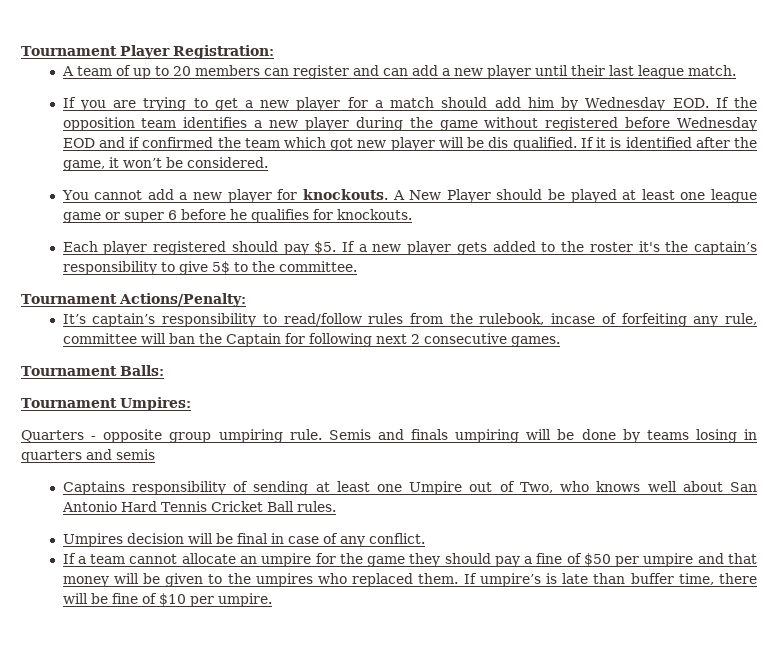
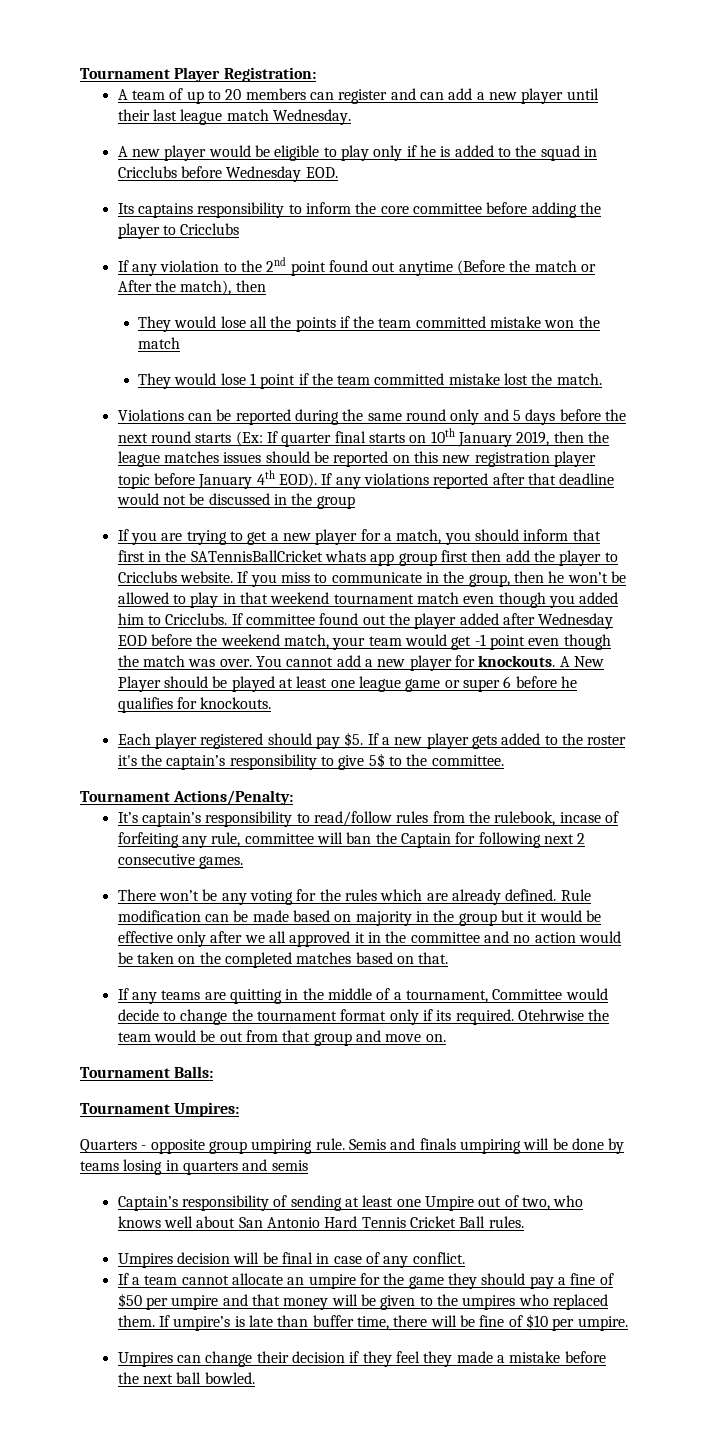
[687,65,736,76] match. -> [226,109,352,125] [117,145,597,161] [117,166,338,182] [117,202,601,218] [117,223,240,239] [117,257,596,276] [117,280,266,295] [137,316,600,332] [137,337,180,349] [137,373,602,389] [117,409,626,425] [117,428,609,447] [117,451,596,467] [117,470,615,489] [116,493,355,509] match Wednesday. // A new player would be eligible to play only if he is added to the squad in Cricclubs before Wednesday EOD. // Its captains responsibility to inform the core committee before adding the player to Cricclubs // If any violation to the 2nd point found out anytime (Before the match or After the match), then // They would lose all the points if the team committed mistake won the match // They would lose 1 point if the team committed mistake lost the match. // Violations can be reported during the same round only and 5 days before the next round starts (Ex: If quarter final starts on 10th January 2019, then the league matches issues should be reported on this new registration player topic before January 4th EOD). If any violations reported after that deadline would not be discussed in the group
[390,97,758,111] [62,117,758,131] [62,137,758,151] [62,157,268,171] match should add him by Wednesday EOD. If the opposition team identifies a new player during the game without registered before Wednesday EOD and if confirmed the team which got new player will be dis qualified. If it is identified after the game, it won’t be considered. // -> [396,529,601,545] [117,550,618,566] [117,571,626,587] [117,592,619,608] [117,613,614,629] [117,634,611,650] [117,655,252,667] match, you should inform that first in the SATennisBallCricket whats app group first then add the player to Cricclubs website. If you miss to communicate in the group, then he won’t be allowed to play in that weekend tournament match even though you added him to Cricclubs. If committee found out the player added after Wednesday EOD before the weekend match, your team would get -1 point even though the match was over.
(560, 341) none -> [117,889,591,905] [117,910,601,926] [117,931,621,947] [117,952,449,968] [117,988,608,1004] [117,1009,610,1025] [117,1030,446,1046] // There won’t be any voting for the rules which are already defined. Rule modification can be made based on majority in the group but it would be effective only after we all approved it in the committee and no action would be taken on the completed matches based on that. // If any teams are quitting in the middle of a tournament, Committee would decide to change the tournament format only if its required. Otehrwise the team would be out from that group and move on.
[62,481,125,495] Captains -> [117,1196,178,1211] Captain’s
[519,482,553,493] Two, -> [521,1197,550,1210] two,
(272, 600) none -> [117,1351,606,1367] [117,1372,255,1384] // Umpires can change their decision if they feel they made a mistake before the next ball bowled.

